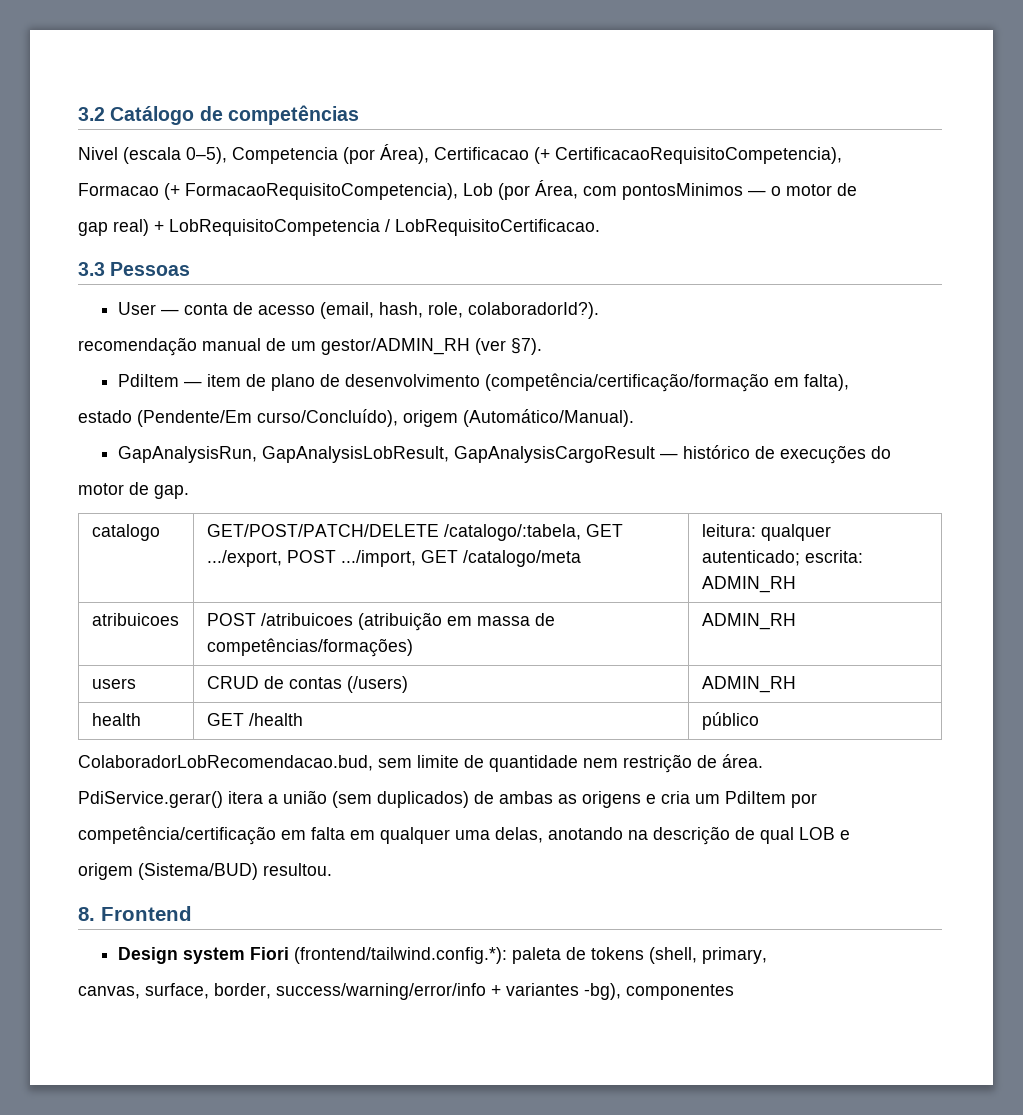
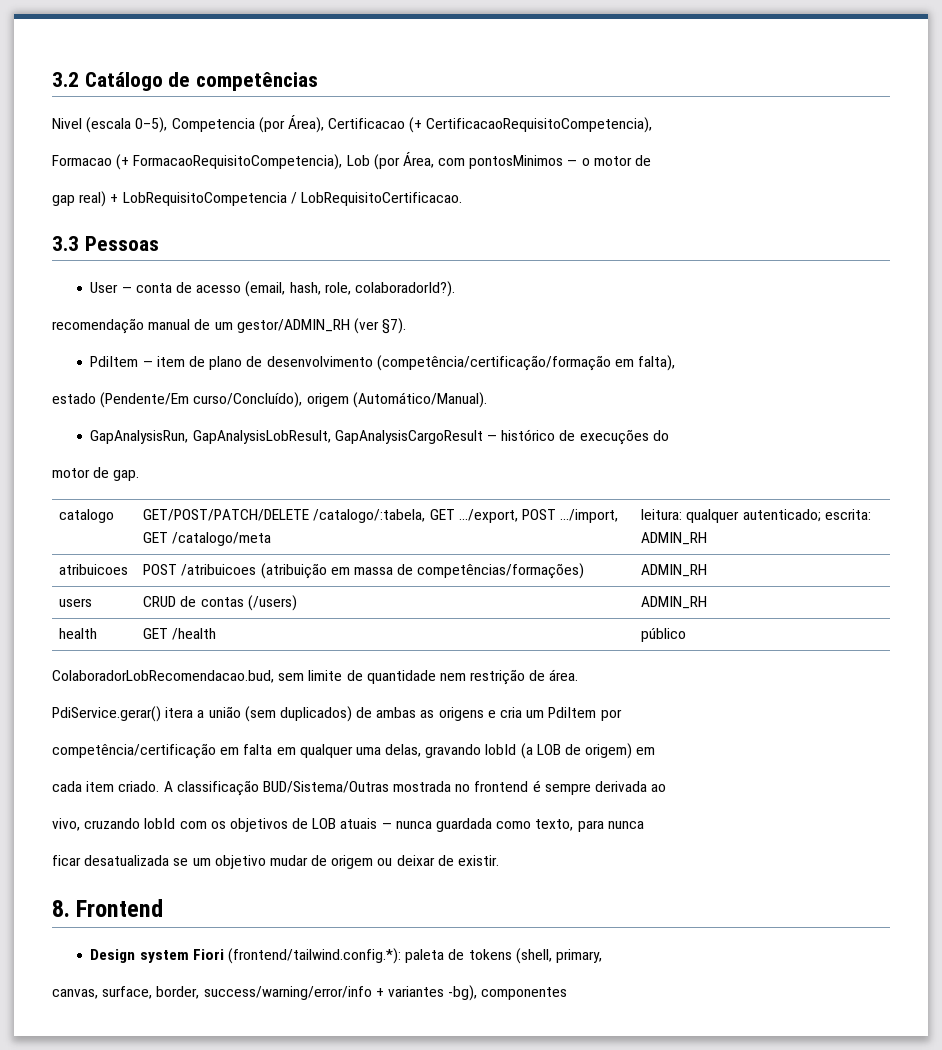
[548,826,850,845] [78,863,332,880] anotando na descrição de qual LOB e // origem (Sistema/BUD) resultou. -> [425,743,656,759] [52,780,667,796] [52,818,644,832] [52,855,500,869] gravando lobId (a LOB de origem) em // cada item criado. A classificação BUD/Sistema/Outras mostrada no frontend é sempre derivada ao // vivo, cruzando lobId com os objetivos de LOB atuais — nunca guardada como texto, para nunca // ficar desatualizada se um objetivo mudar de origem ou deixar de existir.

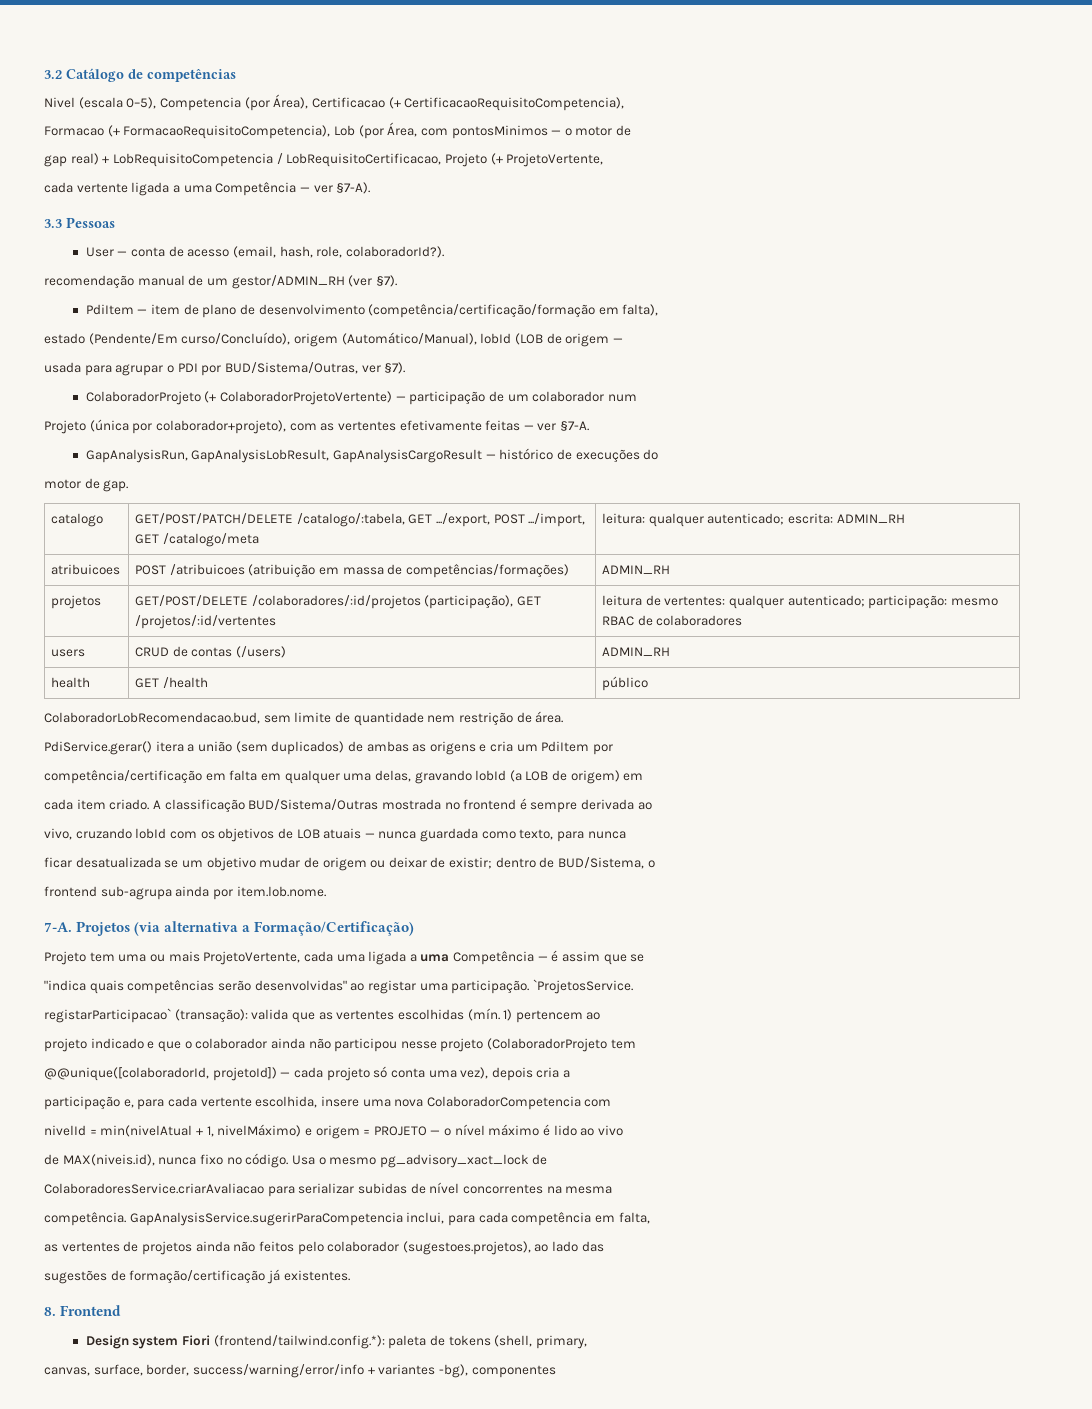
[300,192,462,206] LobRequisitoCertificacao. -> [286,153,604,167] [44,182,371,196] LobRequisitoCertificacao, Projeto (+ ProjetoVertente, // cada vertente ligada a uma Competência — ver §7-A).
[352,392,487,408] (Automático/Manual). -> [341,332,623,347] [44,362,406,376] [85,391,637,405] [44,419,590,434] (Automático/Manual), lobId (LOB de origem — // usada para agrupar o PDI por BUD/Sistema/Outras, ver §7). // ColaboradorProjeto (+ ColaboradorProjetoVertente) — participação de um colaborador num // Projeto (única por colaborador+projeto), com as vertentes efetivamente feitas — ver §7-A.
(708, 570) none -> [51,595,102,609] [135,595,542,609] [135,615,277,629] [602,595,999,609] [602,615,743,626] // projetos | GET/POST/DELETE /colaboradores/:id/projetos (participação), GET /projetos/:id/vertentes | leitura de vertentes: qualquer autenticado; participação: mesmo RBAC de colaboradores
[458,855,500,866] existir. -> [449,857,655,869] [44,886,326,900] [44,921,415,936] [44,950,645,965] [44,979,633,994] [44,1008,601,1023] [44,1038,636,1052] [44,1066,571,1081] [44,1096,612,1110] [44,1124,623,1139] [44,1153,548,1168] [44,1182,613,1197] [44,1212,650,1226] [44,1241,604,1255] [44,1269,350,1284] existir; dentro de BUD/Sistema, o // frontend sub-agrupa ainda por item.lob.nome. // 7-A. Projetos (via alternativa a Formação/Certificação) // Projeto tem uma ou mais ProjetoVertente, cada uma ligada a uma Competência — é assim que se // "indica quais competências serão desenvolvidas" ao registar uma participação. `ProjetosService. // registarParticipacao` (transação): valida que as vertentes escolhidas (mín. 1) pertencem ao // projeto indicado e que o colaborador ainda não participou nesse projeto (ColaboradorProjeto tem // @@unique([colaboradorId, projetoId]) — cada projeto só conta uma vez), depois cria a // participação e, para cada vertente escolhida, insere uma nova ColaboradorCompetencia com // nivelId = min(nivelAtual + 1, nivelMáximo) e origem = PROJETO — o nível máximo é lido ao vivo // de MAX(niveis.id), nunca fixo no código. Usa o mesmo pg_advisory_xact_lock de // ColaboradoresService.criarAvaliacao para serializar subidas de nível concorrentes na mesma // competência. GapAnalysisService.sugerirParaCompetencia inclui, para cada competência em falta, // as vertentes de projetos ainda não feitos pelo colaborador (sugestoes.projetos), ao lado das // sugestões de formação/certificação já existentes.

